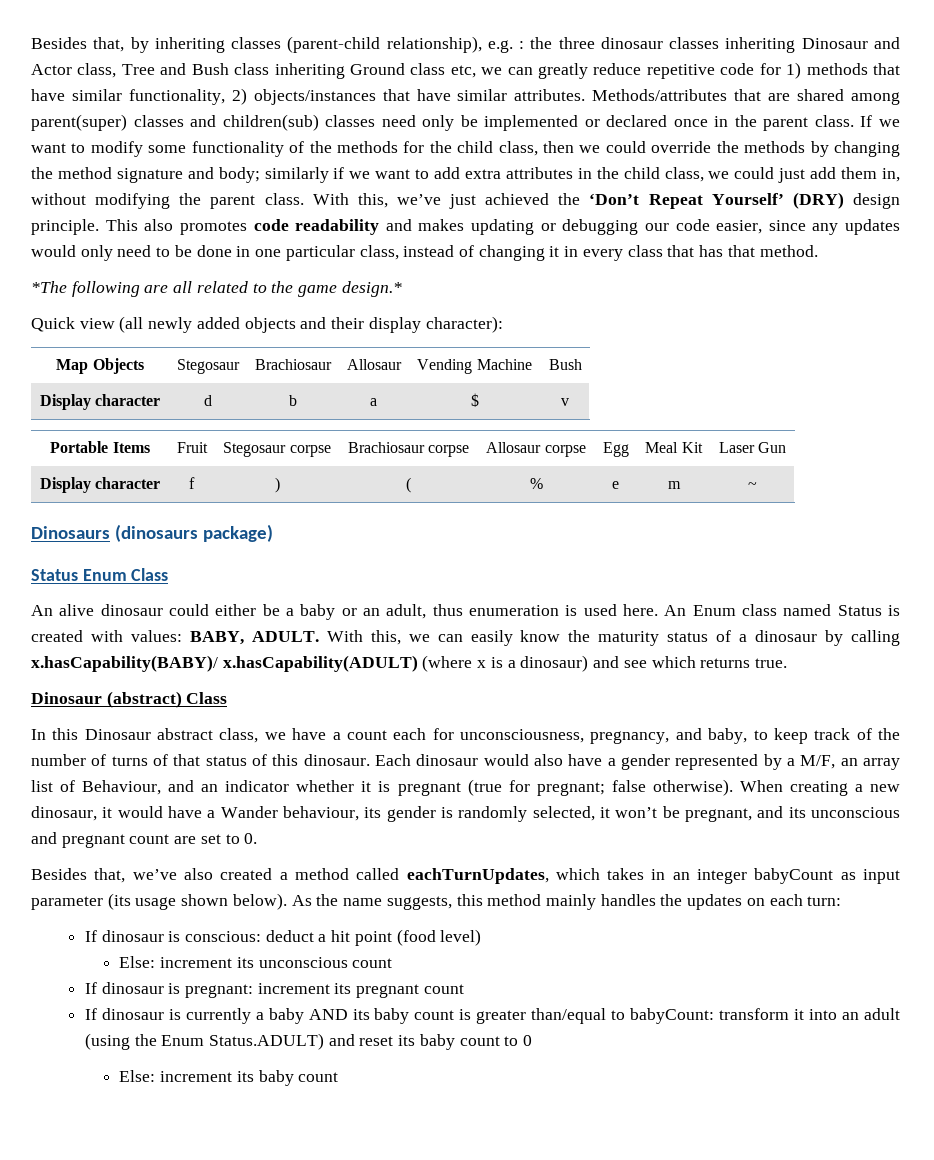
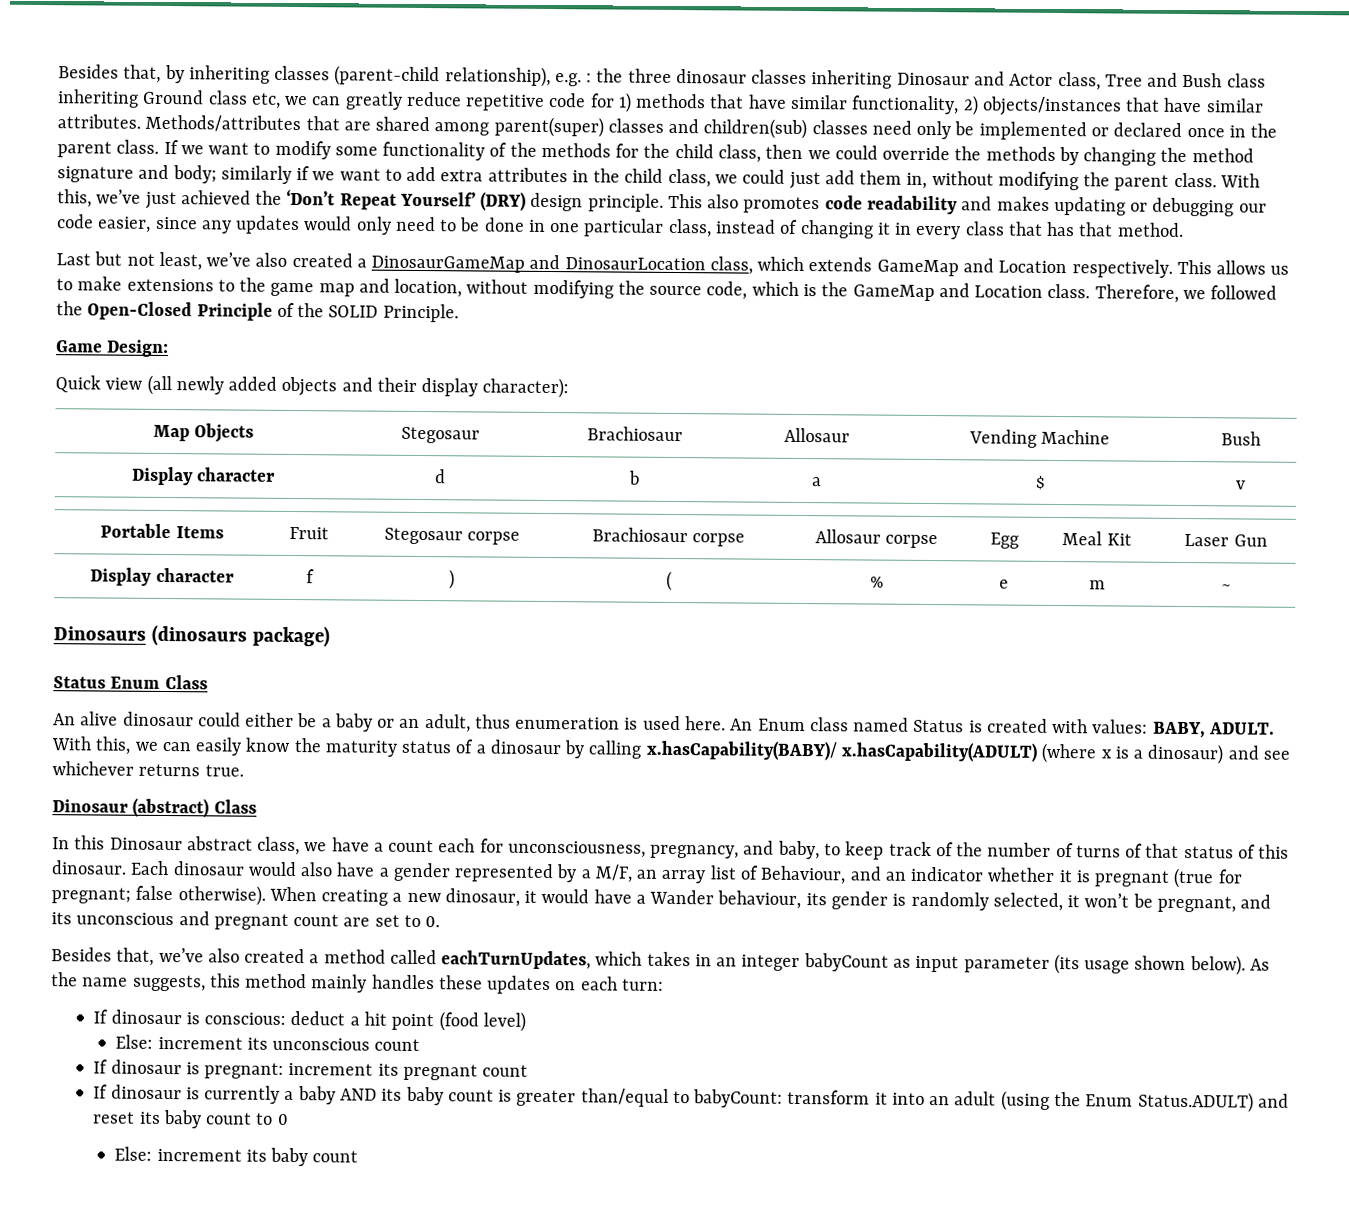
[31,281,402,297] *The following are all related to the game design.* -> [56,251,1290,278] [56,276,1278,303] [56,301,459,323] [56,339,170,358] Last but not least, we’ve also created a DinosaurGameMap and DinosaurLocation class, which extends GameMap and Location respectively. This allows us to make extensions to the game map and location, without modifying the source code, which is the GameMap and Location class. Therefore, we followed the Open-Closed Principle of the SOLID Principle. // Game Design:
[651,656,696,668] which -> [52,761,134,776] whichever
[660,894,683,906] the -> [438,975,483,990] these

